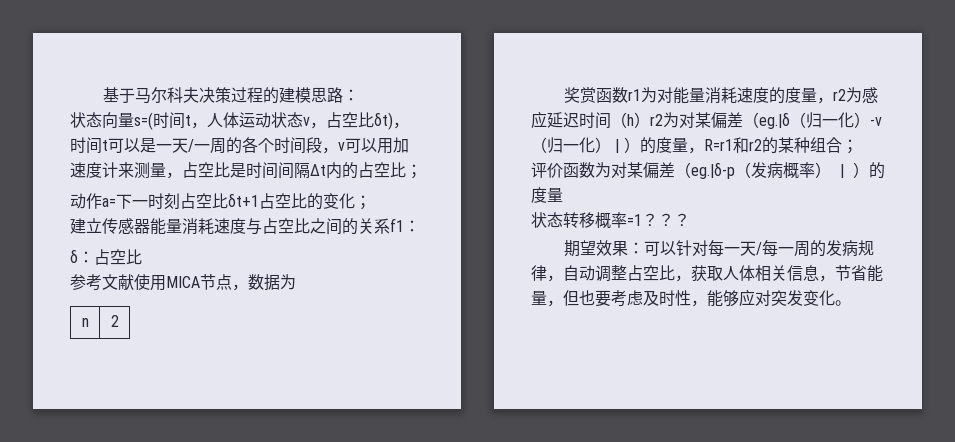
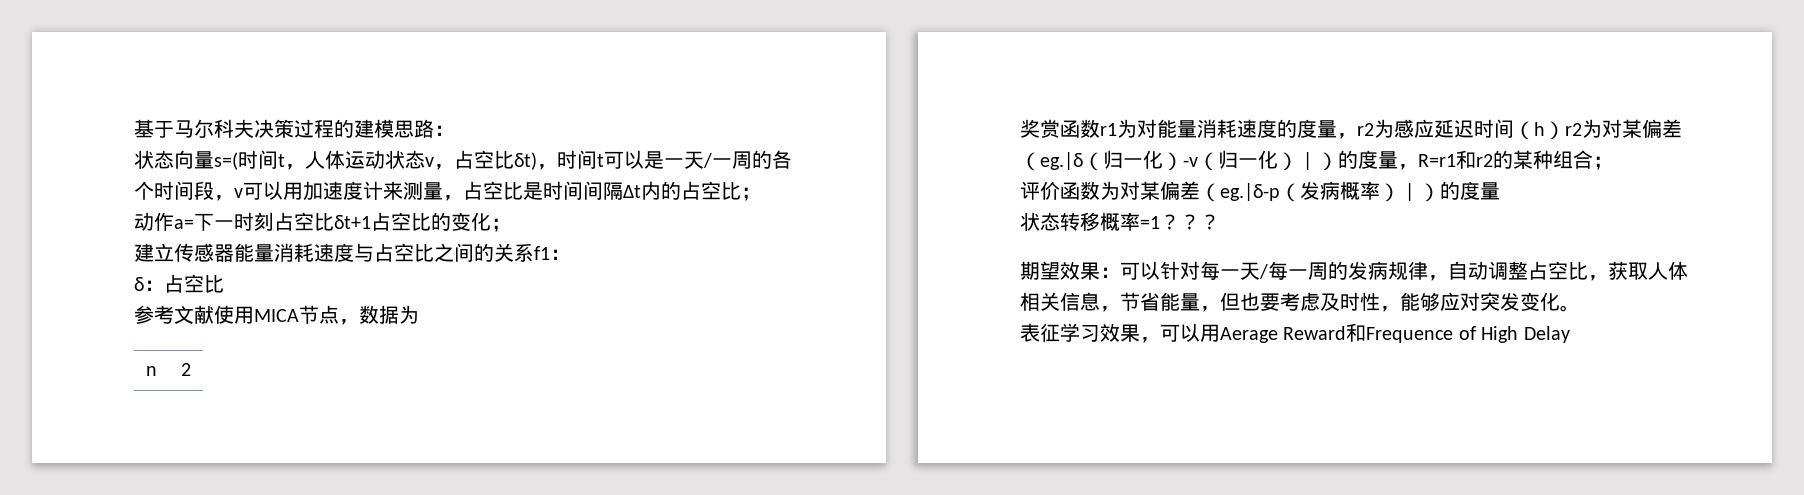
(851, 303) none -> [1020,323,1570,343] // 表征学习效果，可以用Aerage Reward和Frequence of High Delay

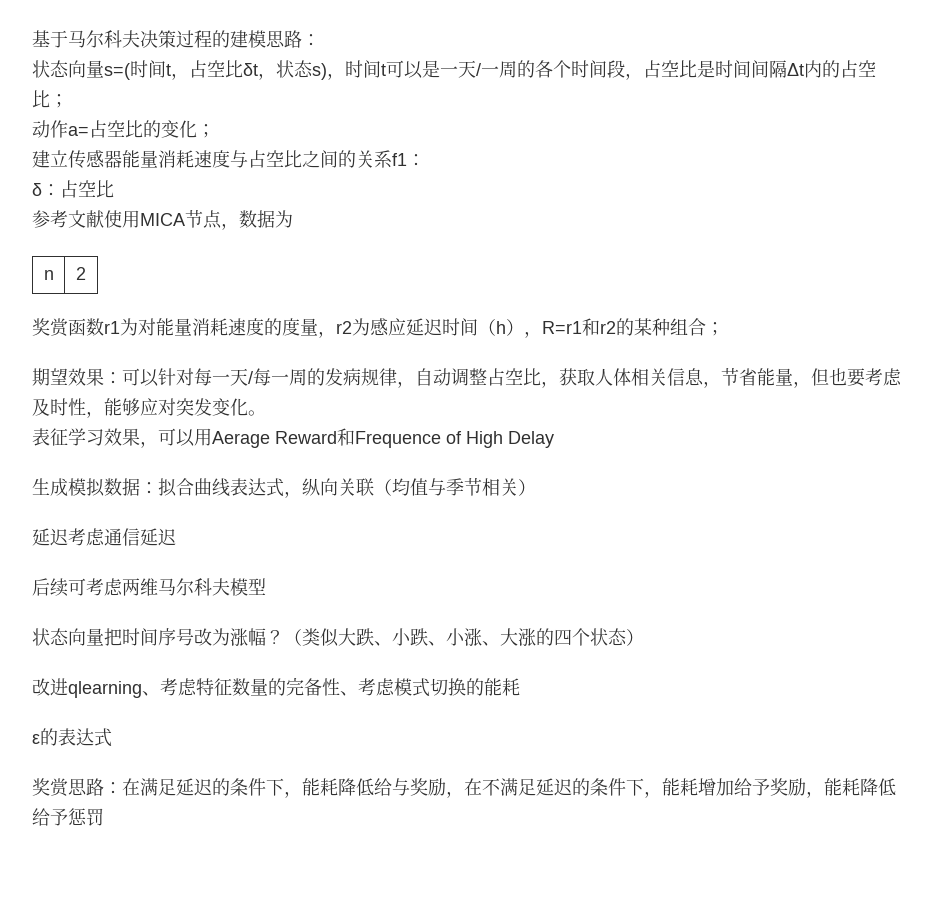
[305,150,537,170] 人体运动状态v，占空比δt) -> [189,60,327,80] 占空比δt，状态s)
[234,181,463,201] v可以用加速度计来测量， -> (643, 76) none
[194,212,371,231] 下一时刻占空比δt+1 -> (89, 131) none
[1565,119,1682,138] [1020,150,1398,171] r2为对某偏差（eg.|δ（归一化）-v（归一化） | ）的度量 -> (524, 327) none
[1020,181,1500,202] [1020,212,1220,231] // 评价函数为对某偏差（eg.|δ-p（发病概率） | ）的度量 // 状态转移概率=1？？？ -> (724, 329) none
(1570, 334) none -> [32,478,536,498] [32,528,176,546] [32,578,266,597] [32,628,644,647] [32,677,520,698] [32,728,112,747] [32,778,896,798] [32,808,104,826] // 生成模拟数据：拟合曲线表达式，纵向关联（均值与季节相关） // 延迟考虑通信延迟 // 后续可考虑两维马尔科夫模型 // 状态向量把时间序号改为涨幅？（类似大跌、小跌、小涨、大涨的四个状态） // 改进qlearning、考虑特征数量的完备性、考虑模式切换的能耗 // ε的表达式 // 奖赏思路：在满足延迟的条件下，能耗降低给与奖励，在不满足延迟的条件下，能耗增加给予奖励，能耗降低给予惩罚

